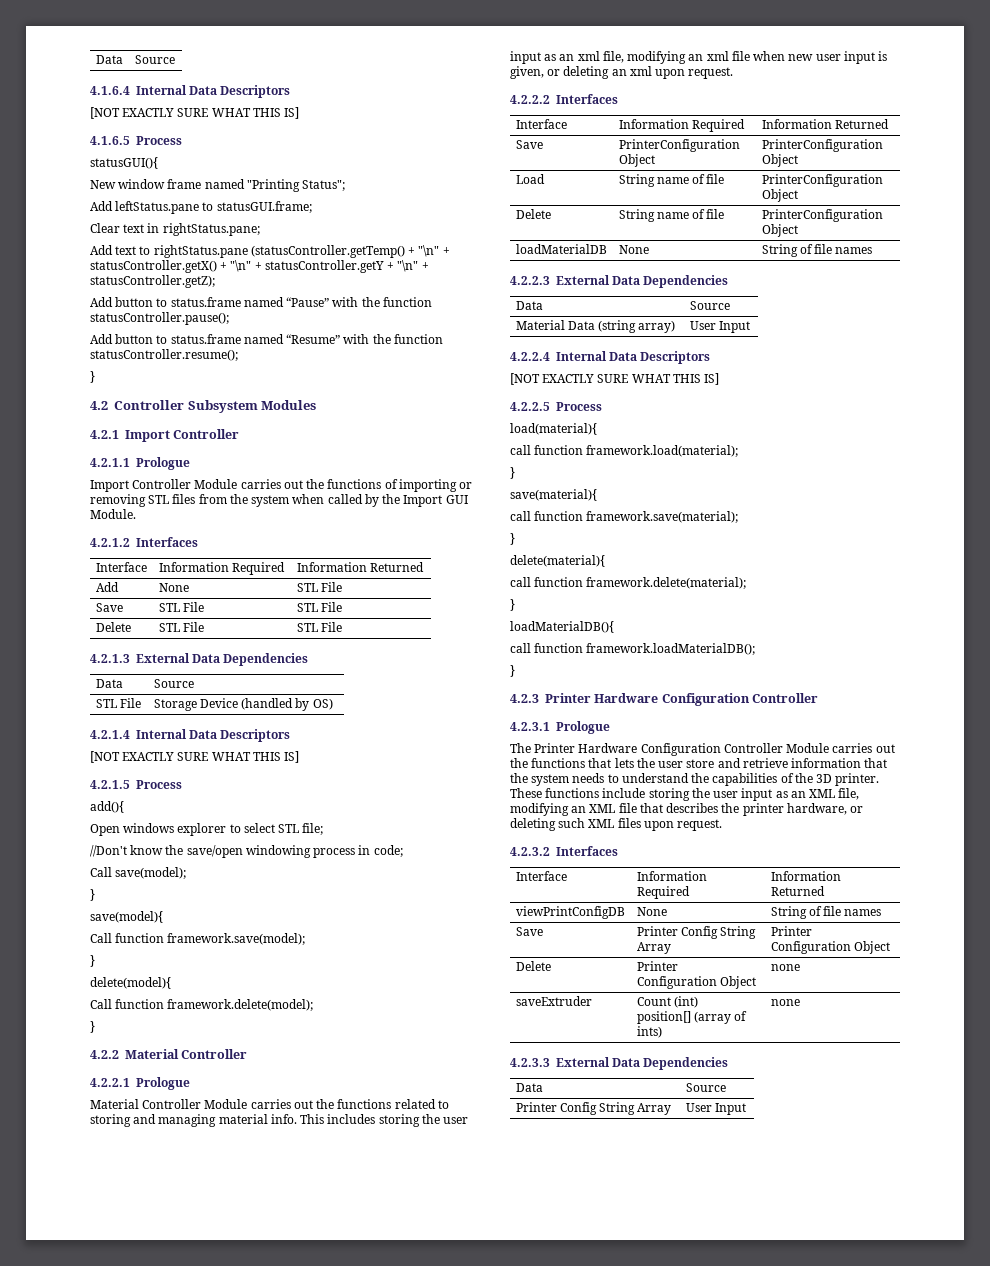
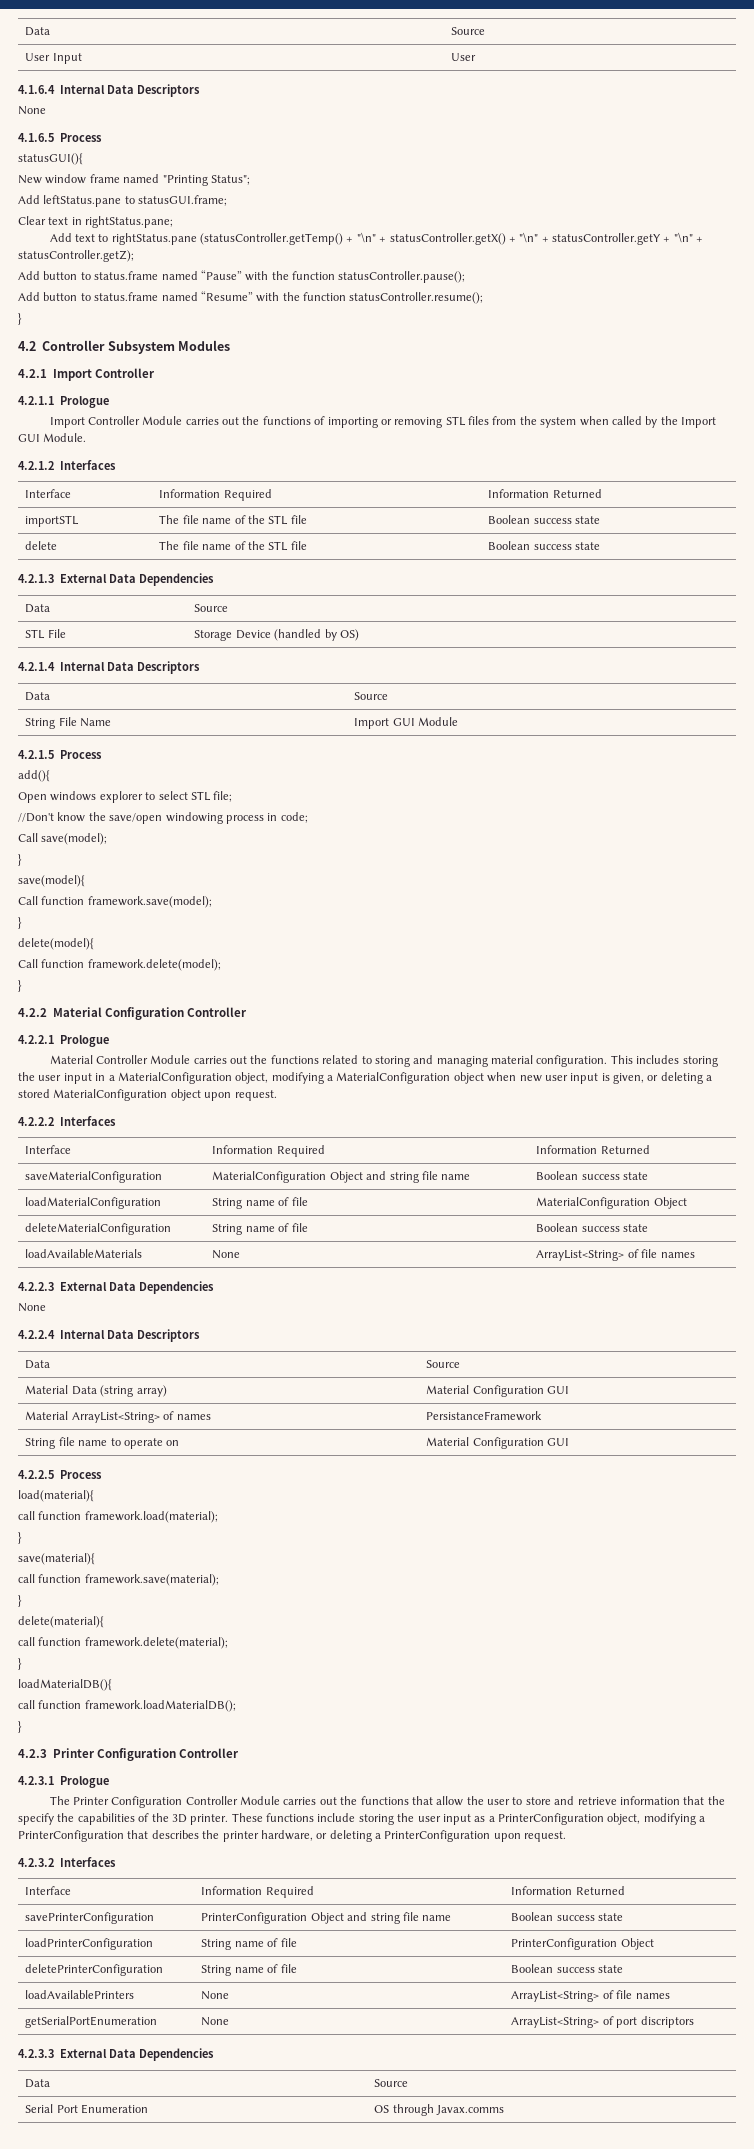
[95,55,123,64] [134,55,175,64] Data | Source -> [25,27,51,36] [451,27,486,35] [25,53,82,64] [451,53,477,61] Data | Source // User Input | User
[90,107,300,119] // [NOT EXACTLY SURE WHAT THIS IS] -> [18,106,46,115] // None
[95,582,119,592] [158,583,189,592] [296,582,342,592] [95,603,123,612] [158,602,204,612] [296,602,342,612] [95,622,131,632] [158,622,204,632] [296,622,342,632] Add | None | STL File // Save | STL File | STL File // Delete | STL File | STL File -> [25,515,80,527] [159,515,307,525] [488,515,601,524] [25,541,58,550] [159,541,307,551] [488,541,601,550] importSTL | The file name of the STL file | Boolean success state // delete | The file name of the STL file | Boolean success state
[90,751,300,763] // [NOT EXACTLY SURE WHAT THIS IS] -> [25,692,51,701] [354,692,389,700] [25,717,112,729] [354,717,459,729] // Data | Source // String File Name | Import GUI Module
(179, 1054) none -> [105,1007,185,1020] Configuration
[270,1114,297,1124] info. -> [536,1055,608,1067] configuration.
[544,51,750,64] as an xml file, modifying an xml file -> [95,1072,484,1084] in a MaterialConfiguration object, modifying a MaterialConfiguration object
[611,66,652,76] an xml -> [706,1075,713,1081] [18,1089,201,1101] a stored MaterialConfiguration object
[515,140,543,149] [618,139,740,152] [618,154,655,167] [761,139,883,152] [761,154,798,167] [515,174,545,184] [618,174,725,187] [761,174,883,187] [761,189,798,202] [515,209,551,219] [618,209,725,222] [761,209,883,222] [761,224,798,237] [515,244,607,254] [618,245,649,254] [761,244,798,257] Save | PrinterConfiguration Object | PrinterConfiguration Object // Load | String name of file | PrinterConfiguration Object // Delete | String name of file | PrinterConfiguration Object // loadMaterialDB | None | String -> [25,1171,163,1183] [212,1171,471,1183] [536,1171,649,1180] [25,1197,162,1209] [212,1197,308,1209] [536,1197,687,1209] [25,1223,172,1235] [212,1223,308,1235] [536,1223,649,1232] [25,1249,143,1258] [212,1250,241,1259] [536,1250,625,1261] saveMaterialConfiguration | MaterialConfiguration Object and string file name | Boolean success state // loadMaterialConfiguration | String name of file | MaterialConfiguration Object // deleteMaterialConfiguration | String name of file | Boolean success state // loadAvailableMaterials | None | ArrayList<String>
(729, 281) none -> [18,1303,46,1312] [18,1329,201,1342] // None // 4.2.2.4 Internal Data Descriptors
[689,321,750,333] [510,351,711,364] [510,373,720,385] User Input // 4.2.2.4 Internal Data Descriptors // [NOT EXACTLY SURE WHAT THIS IS] -> [426,1385,570,1397] [25,1411,211,1423] [426,1411,543,1421] [25,1437,180,1449] [426,1437,570,1449] Material Configuration GUI // Material ArrayList<String> of names | PersistanceFramework // String file name to operate on | Material Configuration GUI
[594,693,659,703] Hardware -> (96, 1753) none
[578,743,638,753] Hardware -> (109, 1801) none
[614,758,684,768] lets the user -> [436,1796,523,1806] allow the user to
[531,773,689,786] system needs to understand -> [18,1813,54,1825] specify
[790,788,860,800] [510,803,637,816] an XML file, modifying an XML file -> [488,1813,706,1825] [18,1830,124,1842] a PrinterConfiguration object, modifying a PrinterConfiguration
[558,818,641,828] such XML files -> [375,1830,491,1842] a PrinterConfiguration
[515,906,625,919] [636,907,667,916] [770,906,882,919] [515,927,543,936] [636,926,757,939] [636,942,671,954] [770,926,812,936] [770,941,890,954] [515,961,551,971] [636,961,678,971] [636,976,756,989] [770,964,800,971] [515,996,592,1006] [636,996,698,1008] [636,1011,748,1024] [636,1026,662,1038] [770,999,800,1006] viewPrintConfigDB | None | String of file names // Save | Printer Config String Array | Printer Configuration Object // Delete | Printer Configuration Object | none // saveExtruder | Count (int) // position[] (array of ints) | none -> [25,1912,155,1924] [201,1912,452,1924] [511,1912,624,1921] [25,1938,154,1950] [201,1938,297,1950] [511,1938,654,1950] [25,1964,164,1976] [201,1964,297,1976] [511,1964,624,1973] [25,1990,135,1999] [201,1991,230,2000] [511,1990,670,2002] [25,2016,158,2028] [201,2017,230,2026] [511,2016,694,2028] savePrinterConfiguration | PrinterConfiguration Object and string file name | Boolean success state // loadPrinterConfiguration | String name of file | PrinterConfiguration Object // deletePrinterConfiguration | String name of file | Boolean success state // loadAvailablePrinters | None | ArrayList<String> of file names // getSerialPortEnumeration | None | ArrayList<String> of port discriptors
[515,1102,672,1115] [685,1103,746,1115] Printer Config String Array | User Input -> [25,2104,149,2114] [374,2104,505,2116] Serial Port Enumeration | OS through Javax.comms

